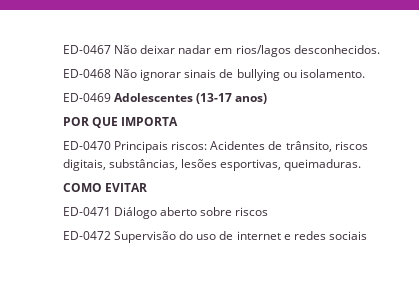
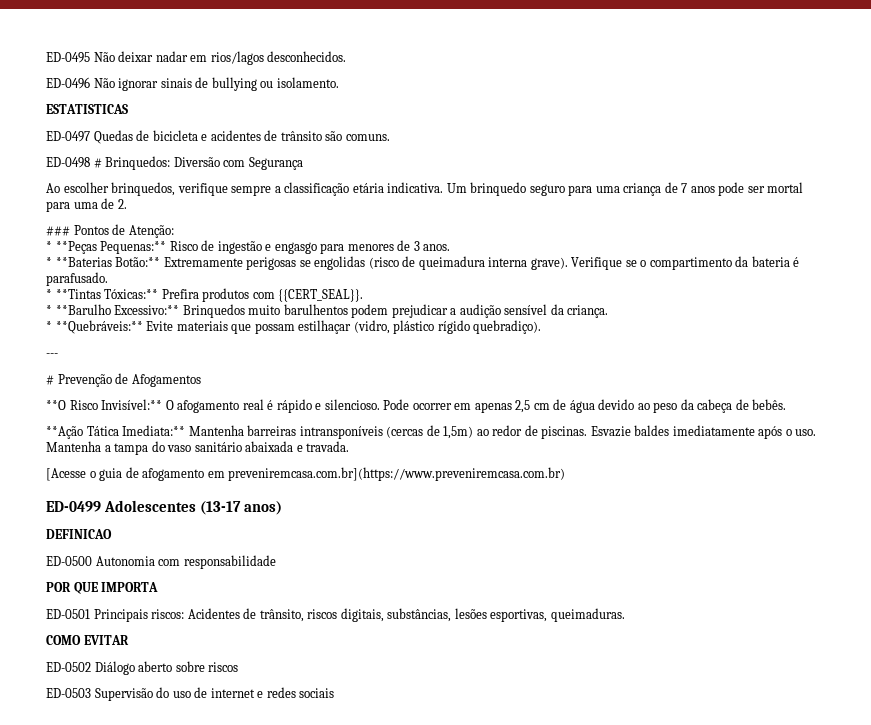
[63,45,111,54] ED-0467 -> [46,52,90,63] ED-0495
[63,69,111,78] ED-0468 -> [46,77,90,89] ED-0496
[63,93,268,104] ED-0469 Adolescentes (13-17 anos) -> [46,104,128,114] [46,130,390,144] [46,156,303,170] [46,182,804,196] [46,198,127,212] [46,224,174,238] [46,240,451,254] [46,256,800,270] [46,272,108,286] [46,288,364,302] [46,304,609,318] [46,320,542,334] [46,353,58,357] [46,373,201,387] [46,399,787,413] [46,425,817,439] [46,441,350,455] [46,467,566,481] [46,500,283,515] [46,529,112,539] [46,555,276,569] ESTATISTICAS // ED-0497 Quedas de bicicleta e acidentes de trânsito são comuns. // ED-0498 # Brinquedos: Diversão com Segurança // Ao escolher brinquedos, verifique sempre a classificação etária indicativa. Um brinquedo seguro para uma criança de 7 anos pode ser mortal para uma de 2. // ### Pontos de Atenção: // * **Peças Pequenas:** Risco de ingestão e engasgo para menores de 3 anos. // * **Baterias Botão:** Extremamente perigosas se engolidas (risco de queimadura interna grave). Verifique se o compartimento da bateria é parafusado. // * **Tintas Tóxicas:** Prefira produtos com {{CERT_SEAL}}. // * **Barulho Excessivo:** Brinquedos muito barulhentos podem prejudicar a audição sensível da criança. // * **Quebráveis:** Evite materiais que possam estilhaçar (vidro, plástico rígido quebradiço). // --- // # Prevenção de Afogamentos // **O Risco Invisível:** O afogamento real é rápido e silencioso. Pode ocorrer em apenas 2,5 cm de água devido ao peso da cabeça de bebês. // **Ação Tática Imediata:** Mantenha barreiras intransponíveis (cercas de 1,5m) ao redor de piscinas. Esvazie baldes imediatamente após o uso. Mantenha a tampa do vaso sanitário abaixada e travada. // [Acesse o guia de afogamento em preveniremcasa.com.br](https://www.preveniremcasa.com.br) // ED-0499 Adolescentes (13-17 anos) // DEFINICAO // ED-0500 Autonomia com responsabilidade
[63,141,111,150] ED-0470 -> [46,609,90,619] ED-0501
[63,207,111,216] ED-0471 -> [46,662,91,672] ED-0502
[63,231,111,240] ED-0472 -> [46,688,91,698] ED-0503

